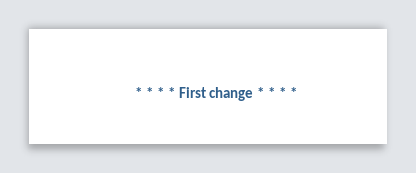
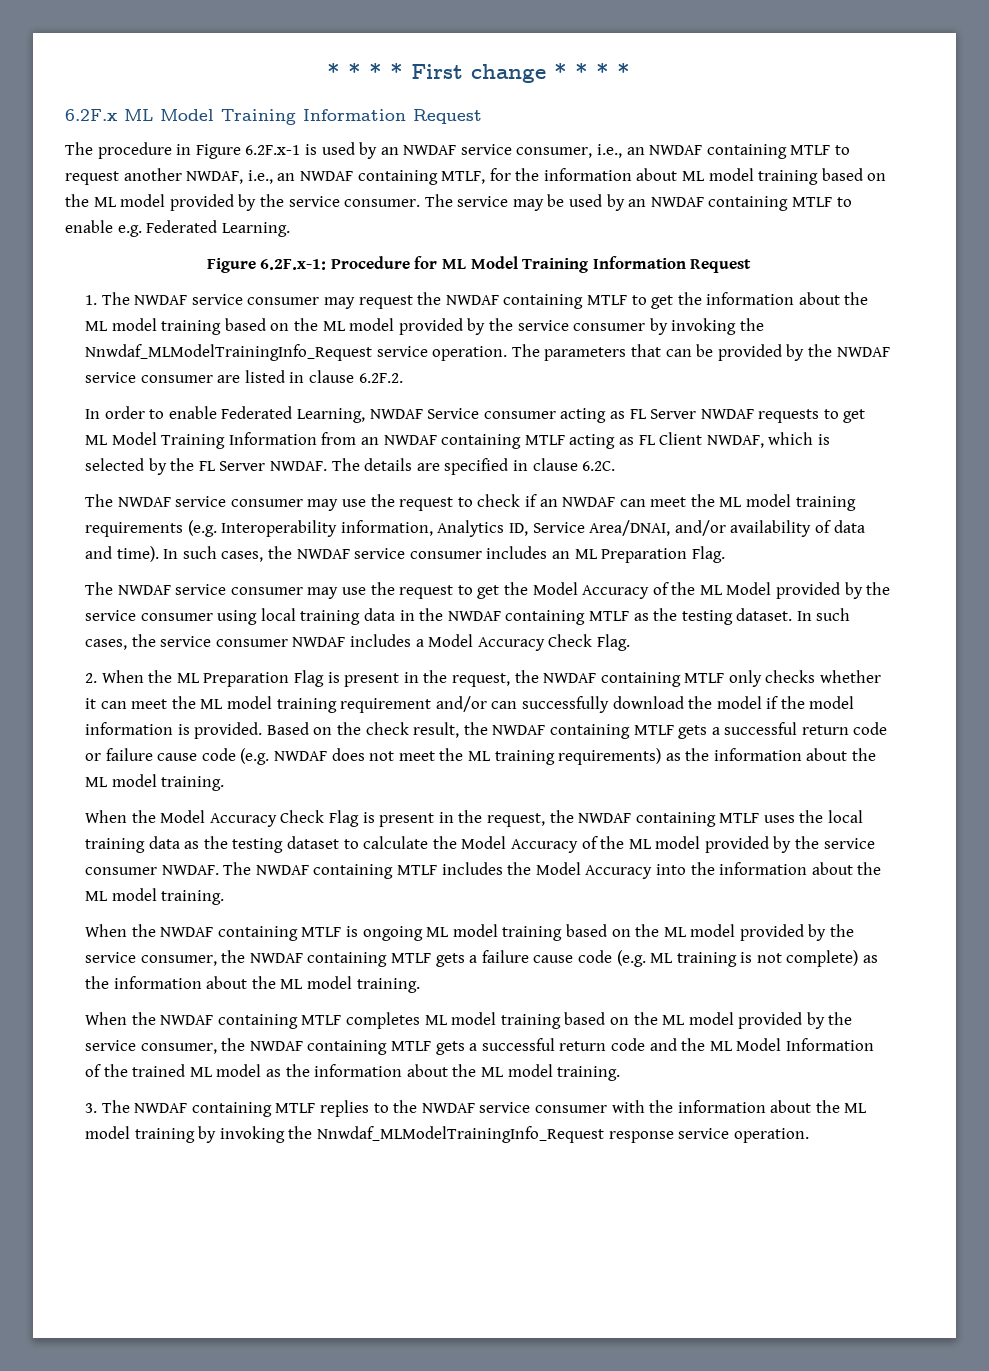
(298, 92) none -> [65,109,482,125] [65,142,851,159] [65,168,887,185] [65,194,852,211] [65,220,290,237] [206,256,752,273] [85,292,869,309] [85,318,764,335] [85,344,890,361] [85,370,403,383] [85,406,866,423] [85,432,830,449] [85,458,616,475] [85,494,856,511] [85,520,865,537] [85,546,725,563] [85,582,891,599] [85,608,851,625] [85,634,630,651] [85,670,882,687] [85,696,855,713] [85,722,888,739] [85,748,877,765] [85,774,225,791] [85,810,864,827] [85,836,875,853] [85,862,882,879] [85,888,225,905] [85,924,855,941] [85,950,879,967] [85,976,420,993] [85,1012,853,1029] [85,1038,874,1055] [85,1064,621,1081] [85,1100,868,1117] [85,1126,809,1143] // 6.2F.x ML Model Training Information Request // The procedure in Figure 6.2F.x-1 is used by an NWDAF service consumer, i.e., an NWDAF containing MTLF to request another NWDAF, i.e., an NWDAF containing MTLF, for the information about ML model training based on the ML model provided by the service consumer. The service may be used by an NWDAF containing MTLF to enable e.g. Federated Learning. // Figure 6.2F.x-1: Procedure for ML Model Training Information Request // 1. The NWDAF service consumer may request the NWDAF containing MTLF to get the information about the ML model training based on the ML model provided by the service consumer by invoking the Nnwdaf_MLModelTrainingInfo_Request service operation. The parameters that can be provided by the NWDAF service consumer are listed in clause 6.2F.2. // In order to enable Federated Learning, NWDAF Service consumer acting as FL Server NWDAF requests to get ML Model Training Information from an NWDAF containing MTLF acting as FL Client NWDAF, which is selected by the FL Server NWDAF. The details are specified in clause 6.2C. // The NWDAF service consumer may use the request to check if an NWDAF can meet the ML model training requirements (e.g. Interoperability information, Analytics ID, Service Area/DNAI, and/or availability of data and time). In such cases, the NWDAF service consumer includes an ML Preparation Flag. // The NWDAF service consumer may use the request to get the Model Accuracy of the ML Model provided by the service consumer using local training data in the NWDAF containing MTLF as the testing dataset. In such cases, the service consumer NWDAF includes a Model Accuracy Check Flag. // 2. When the ML Preparation Flag is present in the request, the NWDAF containing MTLF only checks whether it can meet the ML model training requirement and/or can successfully download the model if the model information is provided. Based on the check result, the NWDAF containing MTLF gets a successful return code or failure cause code (e.g. NWDAF does not meet the ML training requirements) as the information about the ML model training. // When the Model Accuracy Check Flag is present in the request, the NWDAF containing MTLF uses the local training data as the testing dataset to calculate the Model Accuracy of the ML model provided by the service consumer NWDAF. The NWDAF containing MTLF includes the Model Accuracy into the information about the ML model training. // When the NWDAF containing MTLF is ongoing ML model training based on the ML model provided by the service consumer, the NWDAF containing MTLF gets a failure cause code (e.g. ML training is not complete) as the information about the ML model training. // When the NWDAF containing MTLF completes ML model training based on the ML model provided by the service consumer, the NWDAF containing MTLF gets a successful return code and the ML Model Information of the trained ML model as the information about the ML model training. // 3. The NWDAF containing MTLF replies to the NWDAF service consumer with the information about the ML model training by invoking the Nnwdaf_MLModelTrainingInfo_Request response service operation.

